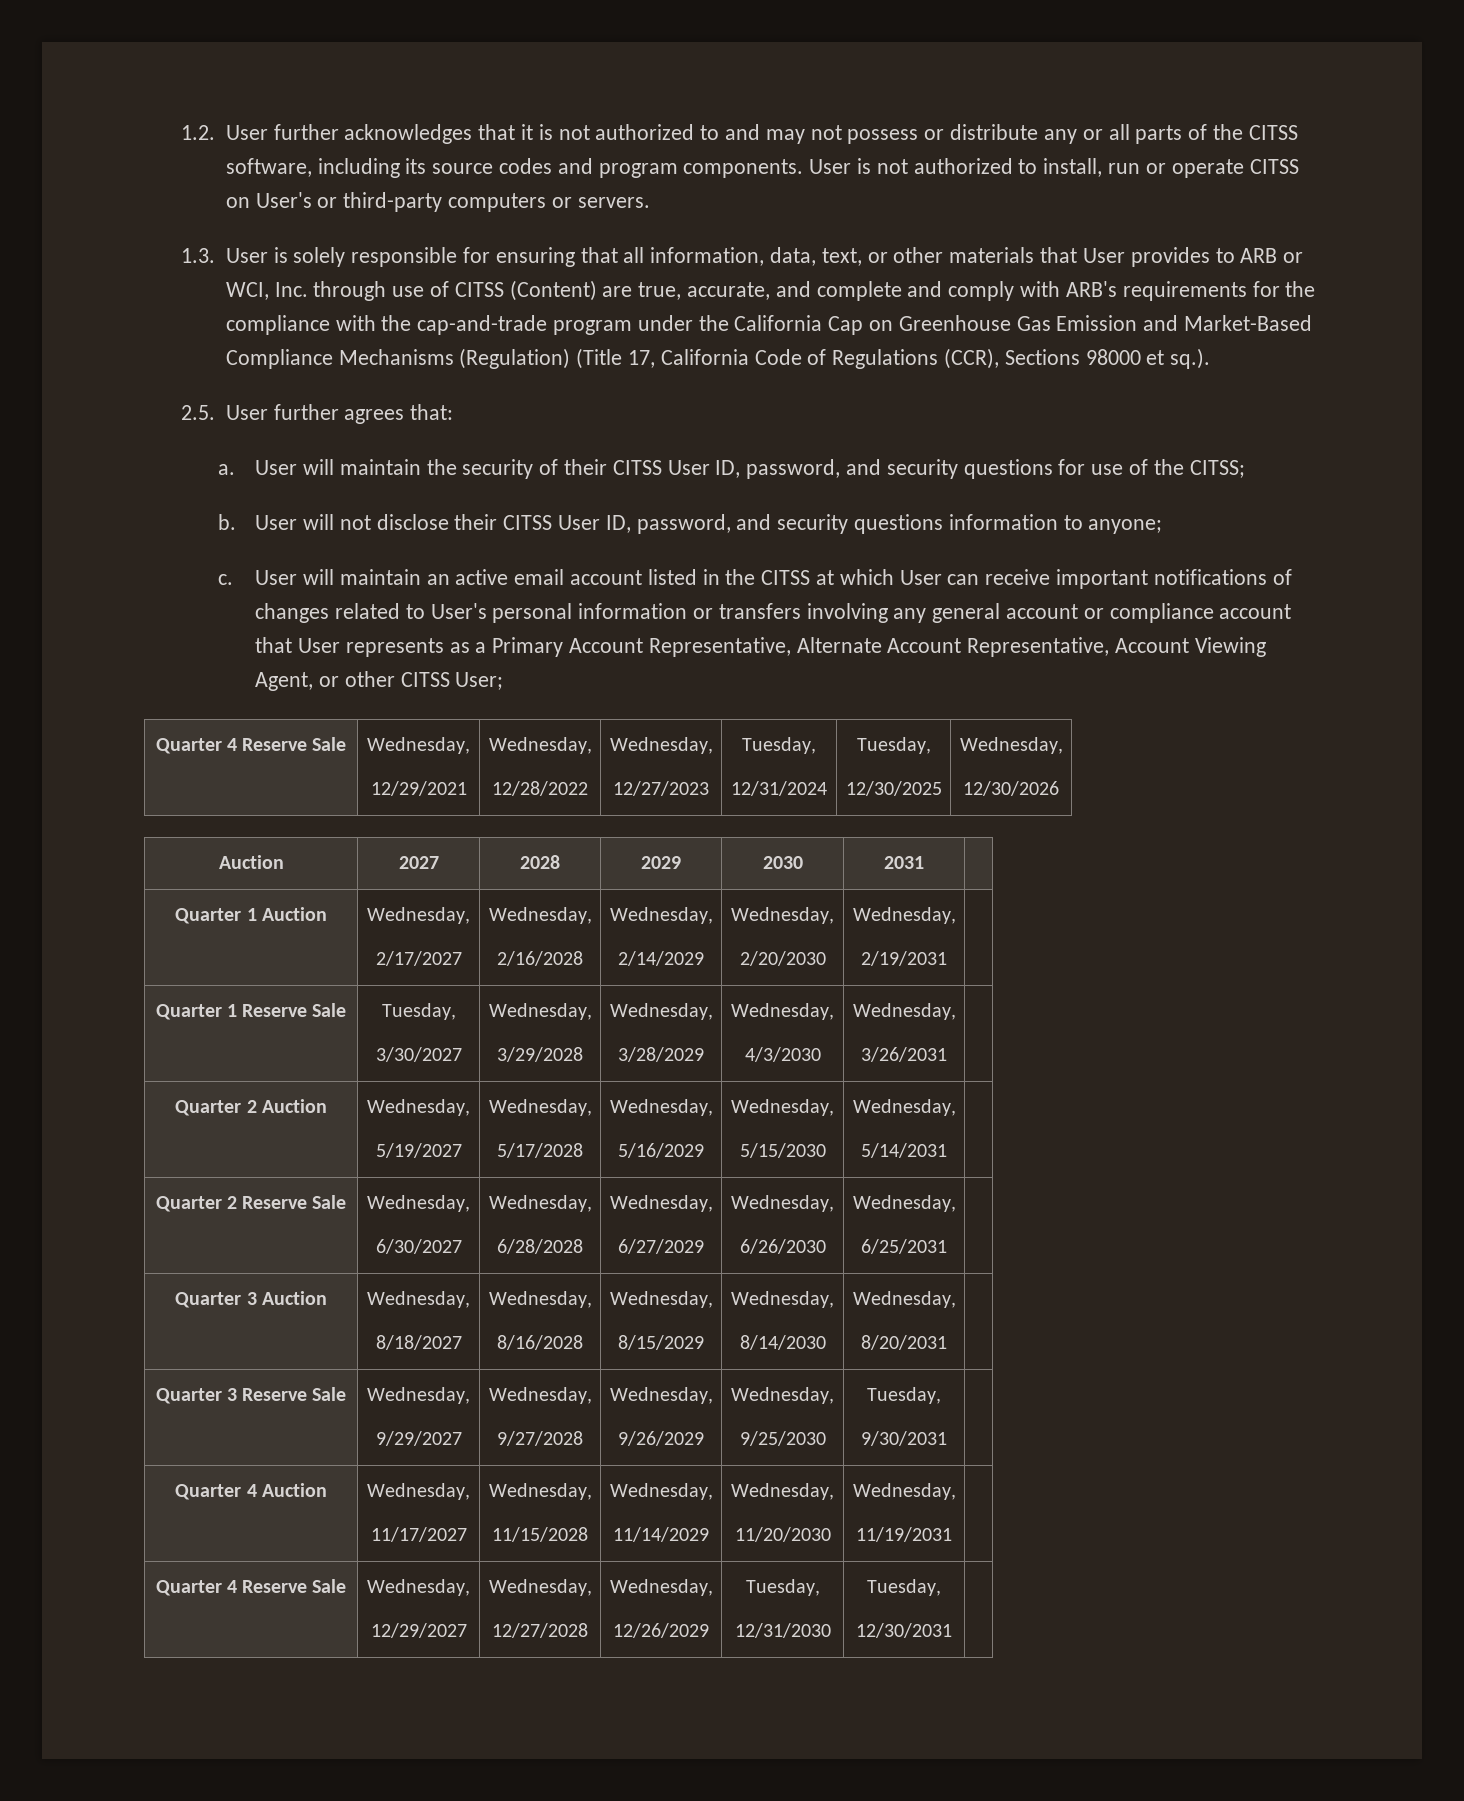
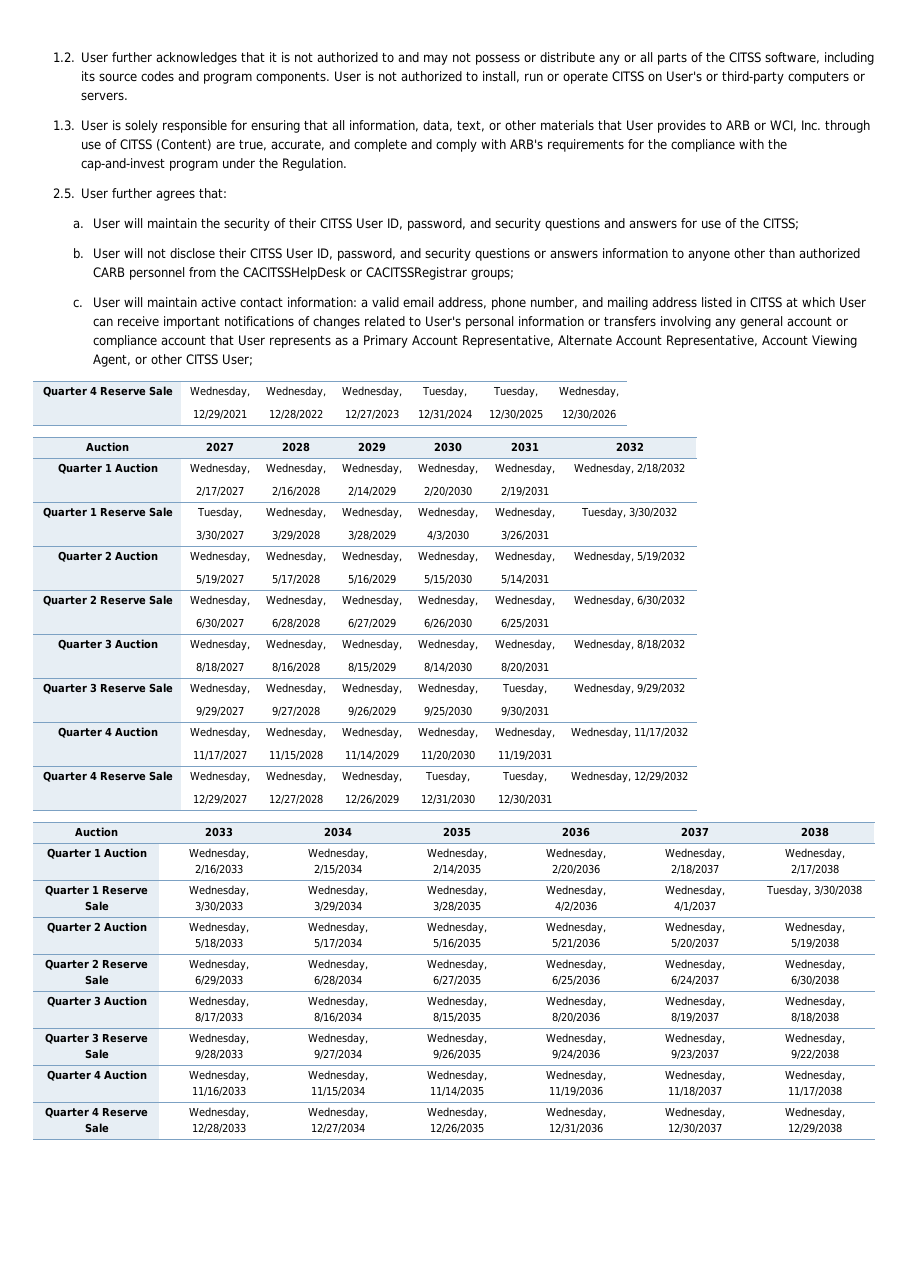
[417,315,548,335] cap-and-trade -> [81,158,166,171] cap-and-invest
[734,315,1313,335] [225,348,1211,369] California Cap on Greenhouse Gas Emission and Market-Based Compliance Mechanisms (Regulation) (Title 17, California Code of Regulations (CCR), Sections 98000 et sq.). -> [282,158,348,171] Regulation.
(1053, 469) none -> [604,218,678,229] and answers
[948,514,1163,534] [218,569,643,585] information to anyone; // c. User will maintain an active email account -> [534,248,861,261] [93,267,515,280] [73,297,698,310] or answers information to anyone other than authorized CARB personnel from the CACITSSHelpDesk or CACITSSRegistrar groups; // c. User will maintain active contact information: a valid email address, phone number, and mailing address
[725,569,756,585] the -> (747, 302) none
(924, 862) none -> [615,442,644,452] 2032
(947, 958) none -> [574,463,685,475] Wednesday, 2/18/2032
(947, 1054) none -> [581,507,677,519] Tuesday, 3/30/2032
(947, 1150) none -> [574,551,685,563] Wednesday, 5/19/2032
(947, 1246) none -> [574,595,685,607] Wednesday, 6/30/2032
(947, 1342) none -> [574,639,685,651] Wednesday, 8/18/2032
(947, 1438) none -> [574,683,685,695] Wednesday, 9/29/2032
(952, 1534) none -> [571,727,688,739] Wednesday, 11/17/2032
(952, 1630) none -> [571,771,688,783] [75,827,118,837] [205,827,233,837] [324,827,352,837] [443,827,471,837] [562,827,590,837] [681,827,709,837] [800,827,829,837] [46,848,147,859] [189,848,249,860] [195,864,243,875] [308,848,368,860] [314,864,362,875] [427,848,487,860] [433,864,481,875] [546,848,606,860] [552,864,600,875] [665,848,725,860] [671,864,719,875] [784,848,845,860] [790,864,839,875] [45,885,148,896] [84,901,109,911] [189,885,249,897] [195,901,243,912] [308,885,368,897] [314,901,362,912] [427,885,487,897] [433,901,481,912] [546,885,606,897] [555,901,597,912] [665,885,725,897] [674,901,716,912] [766,885,862,897] [46,922,147,933] [189,922,249,934] [195,938,243,949] [308,922,368,934] [314,938,362,949] [427,922,487,934] [433,938,481,949] [546,922,606,934] [552,938,600,949] [665,922,725,934] [671,938,719,949] [784,922,845,934] [790,938,839,949] [45,959,148,970] [84,975,109,985] [189,959,249,971] [195,975,243,986] [308,959,368,971] [314,975,362,986] [427,959,487,971] [433,975,481,986] [546,959,606,971] [552,975,600,986] [665,959,725,971] [671,975,719,986] [784,959,845,971] [790,975,839,986] [46,996,147,1007] [189,996,249,1008] [195,1012,243,1023] [308,996,368,1008] [314,1012,362,1023] [427,996,487,1008] [433,1012,481,1023] [546,996,606,1008] [552,1012,600,1023] [665,996,725,1008] [671,1012,719,1023] [784,996,845,1008] [790,1012,839,1023] [45,1033,148,1044] [84,1049,109,1059] [189,1033,249,1045] [195,1049,243,1060] [308,1033,368,1045] [314,1049,362,1060] [427,1033,487,1045] [433,1049,481,1060] [546,1033,606,1045] [552,1049,600,1060] [665,1033,725,1045] [671,1049,719,1060] [784,1033,845,1045] [790,1049,839,1060] [46,1070,147,1081] [189,1070,249,1082] [192,1086,246,1097] [308,1070,368,1082] [311,1086,365,1097] [427,1070,487,1082] [430,1086,484,1097] [546,1070,606,1082] [549,1086,603,1097] [665,1070,725,1082] [668,1086,722,1097] [784,1070,845,1082] [787,1086,842,1097] [45,1107,148,1118] [84,1123,109,1133] [189,1107,249,1119] [192,1123,246,1134] [308,1107,368,1119] [311,1123,365,1134] [427,1107,487,1119] [430,1123,484,1134] [546,1107,606,1119] [549,1123,603,1134] [665,1107,725,1119] [668,1123,722,1134] [784,1107,845,1119] [787,1123,842,1134] Wednesday, 12/29/2032 // Auction | 2033 | 2034 | 2035 | 2036 | 2037 | 2038 // Quarter 1 Auction | Wednesday, 2/16/2033 | Wednesday, 2/15/2034 | Wednesday, 2/14/2035 | Wednesday, 2/20/2036 | Wednesday, 2/18/2037 | Wednesday, 2/17/2038 // Quarter 1 Reserve Sale | Wednesday, 3/30/2033 | Wednesday, 3/29/2034 | Wednesday, 3/28/2035 | Wednesday, 4/2/2036 | Wednesday, 4/1/2037 | Tuesday, 3/30/2038 // Quarter 2 Auction | Wednesday, 5/18/2033 | Wednesday, 5/17/2034 | Wednesday, 5/16/2035 | Wednesday, 5/21/2036 | Wednesday, 5/20/2037 | Wednesday, 5/19/2038 // Quarter 2 Reserve Sale | Wednesday, 6/29/2033 | Wednesday, 6/28/2034 | Wednesday, 6/27/2035 | Wednesday, 6/25/2036 | Wednesday, 6/24/2037 | Wednesday, 6/30/2038 // Quarter 3 Auction | Wednesday, 8/17/2033 | Wednesday, 8/16/2034 | Wednesday, 8/15/2035 | Wednesday, 8/20/2036 | Wednesday, 8/19/2037 | Wednesday, 8/18/2038 // Quarter 3 Reserve Sale | Wednesday, 9/28/2033 | Wednesday, 9/27/2034 | Wednesday, 9/26/2035 | Wednesday, 9/24/2036 | Wednesday, 9/23/2037 | Wednesday, 9/22/2038 // Quarter 4 Auction | Wednesday, 11/16/2033 | Wednesday, 11/15/2034 | Wednesday, 11/14/2035 | Wednesday, 11/19/2036 | Wednesday, 11/18/2037 | Wednesday, 11/17/2038 // Quarter 4 Reserve Sale | Wednesday, 12/28/2033 | Wednesday, 12/27/2034 | Wednesday, 12/26/2035 | Wednesday, 12/31/2036 | Wednesday, 12/30/2037 | Wednesday, 12/29/2038

